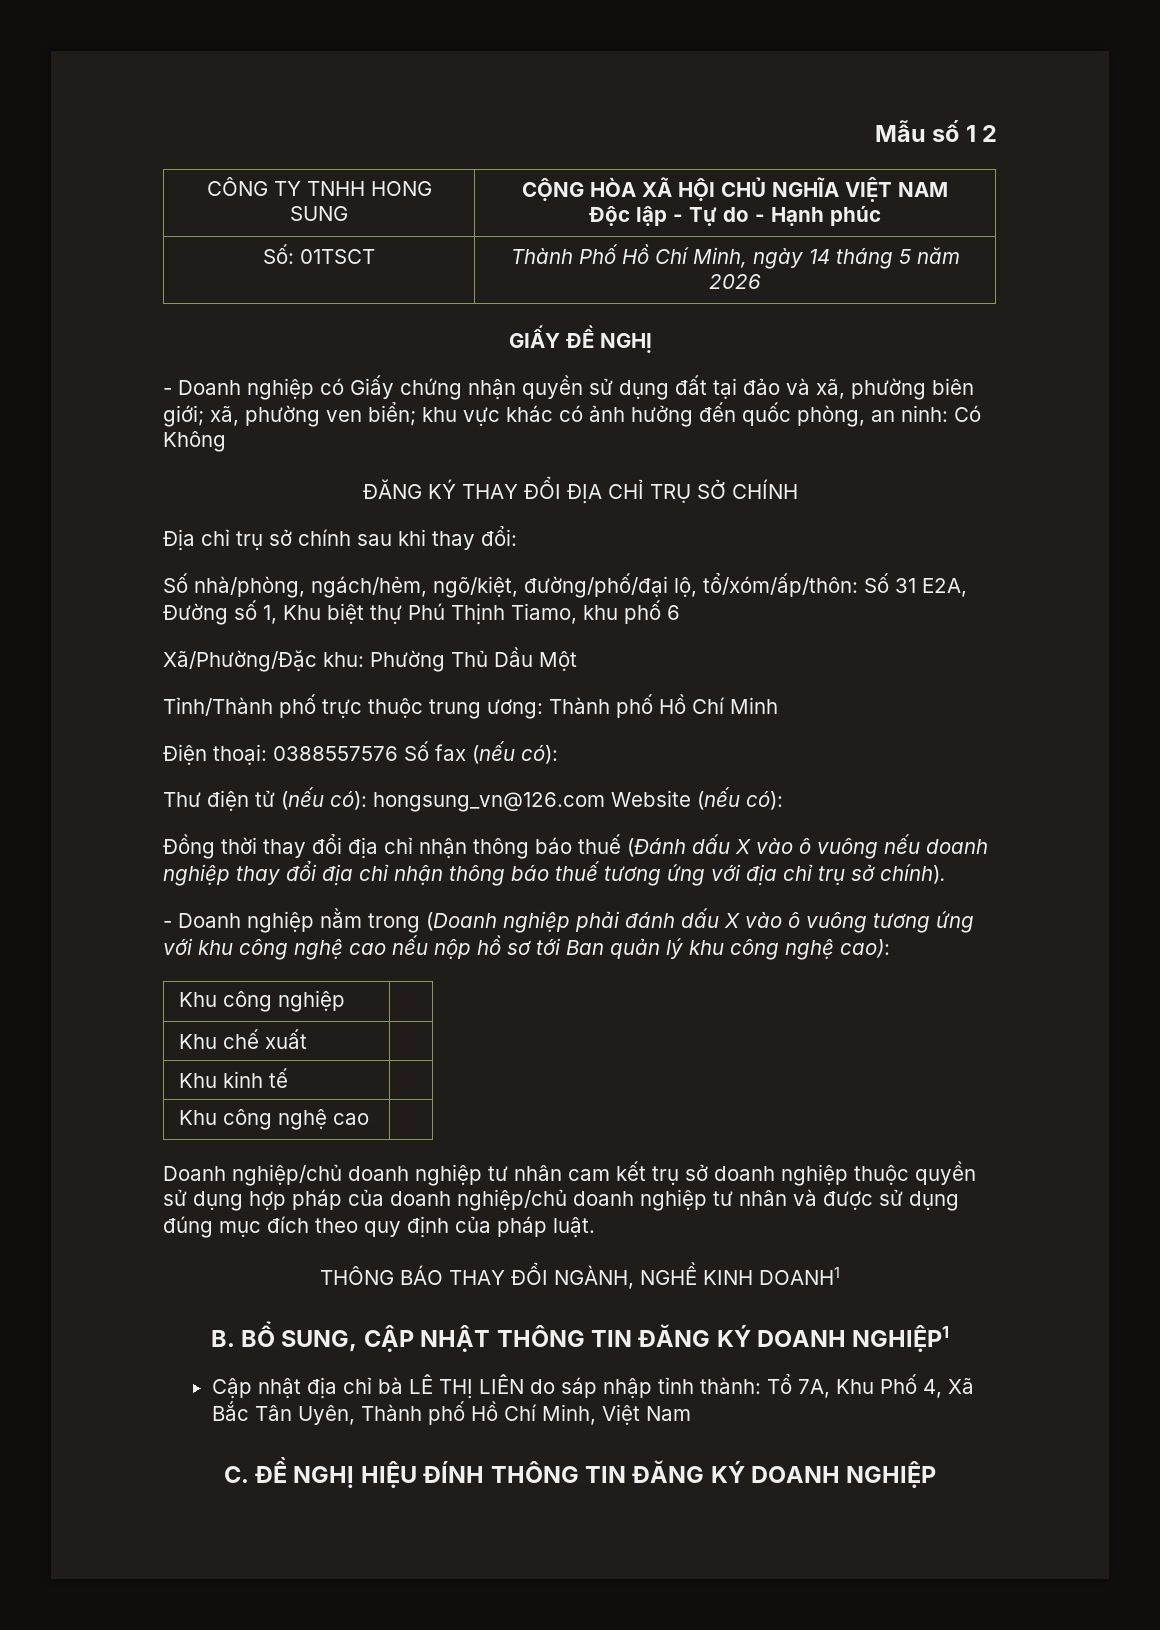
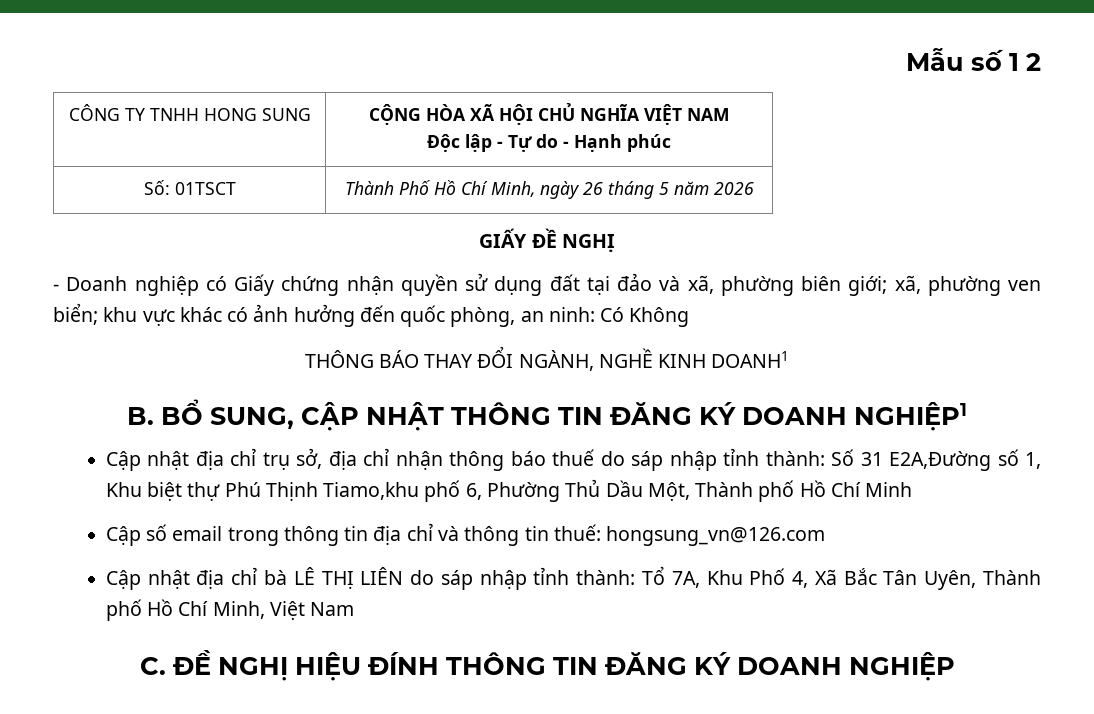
[808,249,830,264] 14 -> [582,182,603,195] 26
[362,476,798,504] [163,526,517,551] [163,573,967,598] [163,600,680,625] [163,647,577,672] [163,694,778,719] [163,741,558,765] [163,787,783,812] [163,834,988,859] [163,861,946,886] [163,908,974,933] [163,935,890,960] [179,990,346,1012] [179,1029,308,1049] [179,1068,289,1088] [179,1109,370,1130] [163,1161,976,1186] [163,1189,959,1211] [163,1216,595,1238] // ĐĂNG KÝ THAY ĐỔI ĐỊA CHỈ TRỤ SỞ CHÍNH // Địa chỉ trụ sở chính sau khi thay đổi: // Số nhà/phòng, ngách/hẻm, ngõ/kiệt, đường/phố/đại lộ, tổ/xóm/ấp/thôn: Số 31 E2A, Đường số 1, Khu biệt thự Phú Thịnh Tiamo, khu phố 6 // Xã/Phường/Đặc khu: Phường Thủ Dầu Một // Tỉnh/Thành phố trực thuộc trung ương: Thành phố Hồ Chí Minh // Điện thoại: 0388557576 Số fax (nếu có): // Thư điện tử (nếu có): hongsung_vn@126.com Website (nếu có): // Đồng thời thay đổi địa chỉ nhận thông báo thuế (Đánh dấu X vào ô vuông nếu doanh nghiệp thay đổi địa chỉ nhận thông báo thuế tương ứng với địa chỉ trụ sở chính). // - Doanh nghiệp nằm trong (Doanh nghiệp phải đánh dấu X vào ô vuông tương ứng với khu công nghệ cao nếu nộp hồ sơ tới Ban quản lý khu công nghệ cao): // Khu công nghiệp | // Khu chế xuất | // Khu kinh tế | // Khu công nghệ cao | // Doanh nghiệp/chủ doanh nghiệp tư nhân cam kết trụ sở doanh nghiệp thuộc quyền sử dụng hợp pháp của doanh nghiệp/chủ doanh nghiệp tư nhân và được sử dụng đúng mục đích theo quy định của pháp luật. -> (690, 317) none
(950, 1338) none -> [105,448,1042,471] [105,479,913,502] [105,523,826,546] // Cập nhật địa chỉ trụ sở, địa chỉ nhận thông báo thuế do sáp nhập tỉnh thành: Số 31 E2A,Đường số 1, Khu biệt thự Phú Thịnh Tiamo,khu phố 6, Phường Thủ Dầu Một, Thành phố Hồ Chí Minh // Cập số email trong thông tin địa chỉ và thông tin thuế: hongsung_vn@126.com

